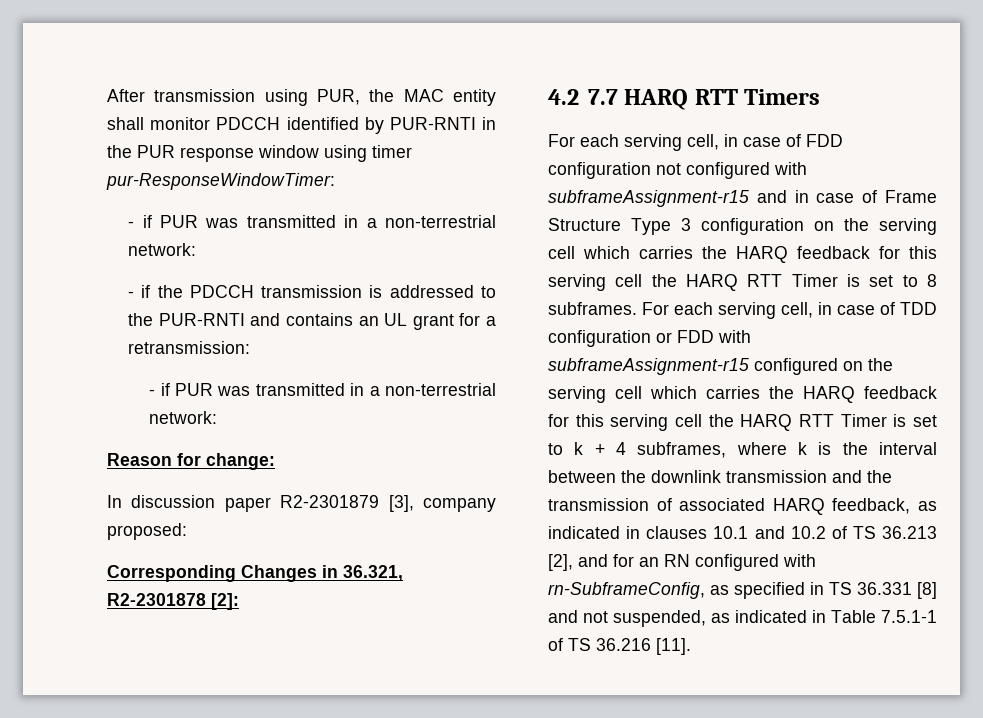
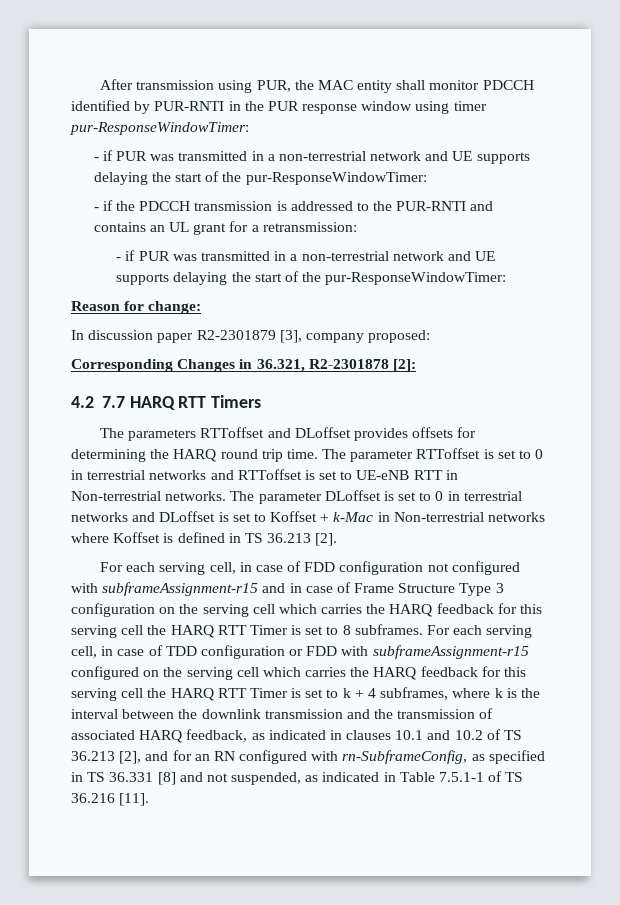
[128,243,197,256] network: -> [370,151,530,164] [93,171,427,185] network and UE supports delaying the start of the pur-ResponseWindowTimer:
[149,411,218,424] network: -> [392,251,496,261] [116,271,507,285] network and UE supports delaying the start of the pur-ResponseWindowTimer:
(821, 97) none -> [99,427,477,441] [71,448,544,462] [71,469,458,480] [71,490,522,504] [71,511,546,522] [71,532,338,546] // The parameters RTToffset and DLoffset provides offsets for determining the HARQ round trip time. The parameter RTToffset is set to 0 in terrestrial networks and RTToffset is set to UE-eNB RTT in Non-terrestrial networks. The parameter DLoffset is set to 0 in terrestrial networks and DLoffset is set to Koffset + k-Mac in Non-terrestrial networks where Koffset is defined in TS 36.213 [2].

